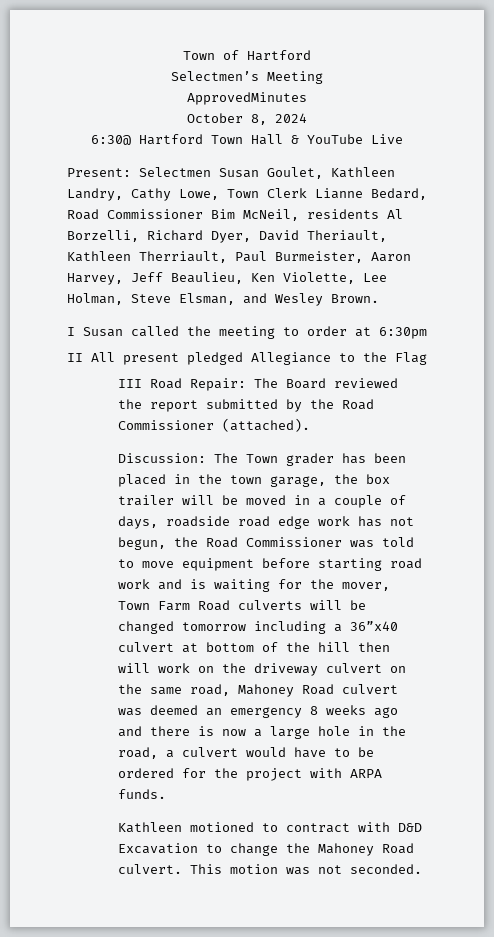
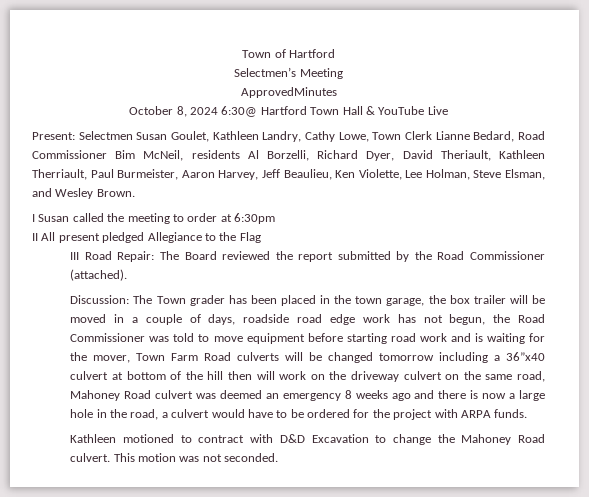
(307, 118) // -> (219, 111) none

